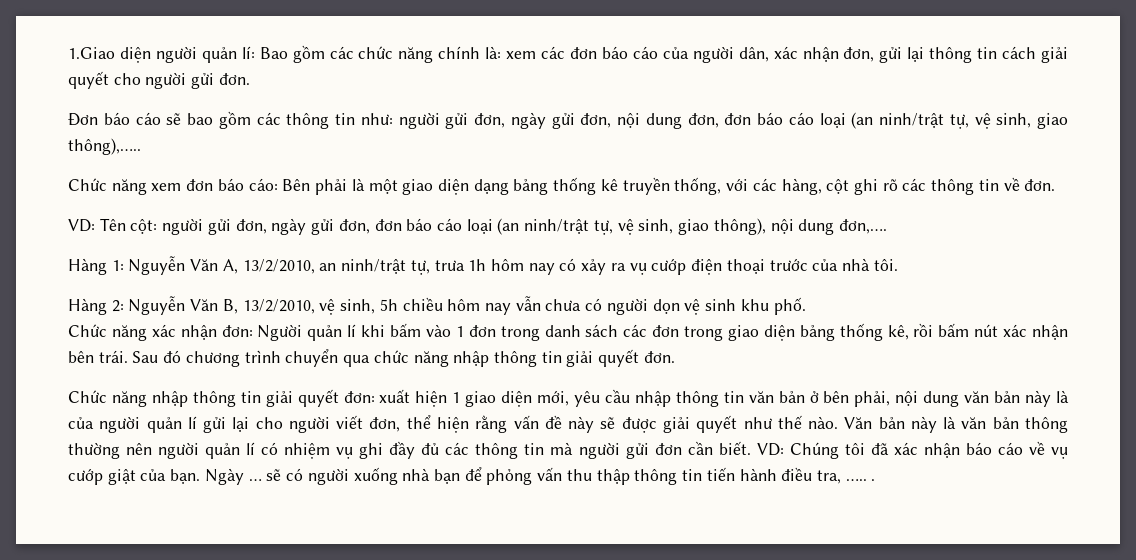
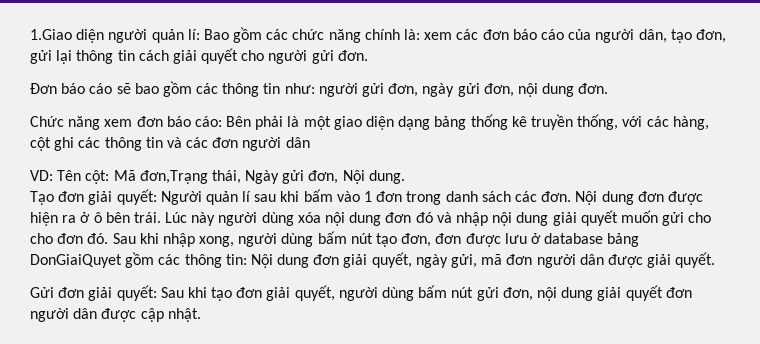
[773,46,839,62] xác nhận -> [670,29,692,43] tạo
[687,112,1068,129] [68,138,141,155] đơn, đơn báo cáo loại (an ninh/trật tự, vệ sinh, giao thông),….. -> [578,83,609,94] đơn.
[882,177,1056,195] [68,218,887,235] [68,256,898,275] [68,296,806,315] [68,324,253,341] rõ các thông tin về đơn. // VD: Tên cột: người gửi đơn, ngày gửi đơn, đơn báo cáo loại (an ninh/trật tự, vệ sinh, giao thông), nội dung đơn,…. // Hàng 1: Nguyễn Văn A, 13/2/2010, an ninh/trật tự, trưa 1h hôm nay có xảy ra vụ cướp điện thoại trước của nhà tôi. // Hàng 2: Nguyễn Văn B, 13/2/2010, vệ sinh, 5h chiều hôm nay vẫn chưa có người dọn vệ sinh khu phố. // Chức năng xác nhận đơn: -> [78,137,310,151] [30,170,405,184] [30,189,157,205] các thông tin và các đơn người dân // VD: Tên cột: Mã đơn,Trạng thái, Ngày gửi đơn, Nội dung. // Tạo đơn giải quyết:
(357, 330) none -> [254,194,277,202] sau
[652,323,1068,341] [68,349,675,367] [68,389,1069,407] [68,415,1068,433] [68,441,1069,459] [68,467,876,485] đơn trong giao diện bảng thống kê, rồi bấm nút xác nhận bên trái. Sau đó chương trình chuyển qua chức năng nhập thông tin giải quyết đơn. // Chức năng nhập thông tin giải quyết đơn: xuất hiện 1 giao diện mới, yêu cầu nhập thông tin văn bản ở bên phải, nội dung văn bản này là của người quản lí gửi lại cho người viết đơn, thể hiện rằng vấn đề này sẽ được giải quyết như thế nào. Văn bản này là văn bản thông thường nên người quản lí có nhiệm vụ ghi đầy đủ các thông tin mà người gửi đơn cần biết. VD: Chúng tôi đã xác nhận báo cáo về vụ cướp giật của bạn. Ngày … sẽ có người xuống nhà bạn để phỏng vấn thu thập thông tin tiến hành điều tra, ….. . -> [541,191,703,205] [30,210,712,226] [30,231,640,247] [30,252,716,268] [30,285,692,301] [30,308,201,322] đơn. Nội dung đơn được hiện ra ở ô bên trái. Lúc này người dùng xóa nội dung đơn đó và nhập nội dung giải quyết muốn gửi cho cho đơn đó. Sau khi nhập xong, người dùng bấm nút tạo đơn, đơn được lưu ở database bảng DonGiaiQuyet gồm các thông tin: Nội dung đơn giải quyết, ngày gửi, mã đơn người dân được giải quyết. // Gửi đơn giải quyết: Sau khi tạo đơn giải quyết, người dùng bấm nút gửi đơn, nội dung giải quyết đơn người dân được cập nhật.

